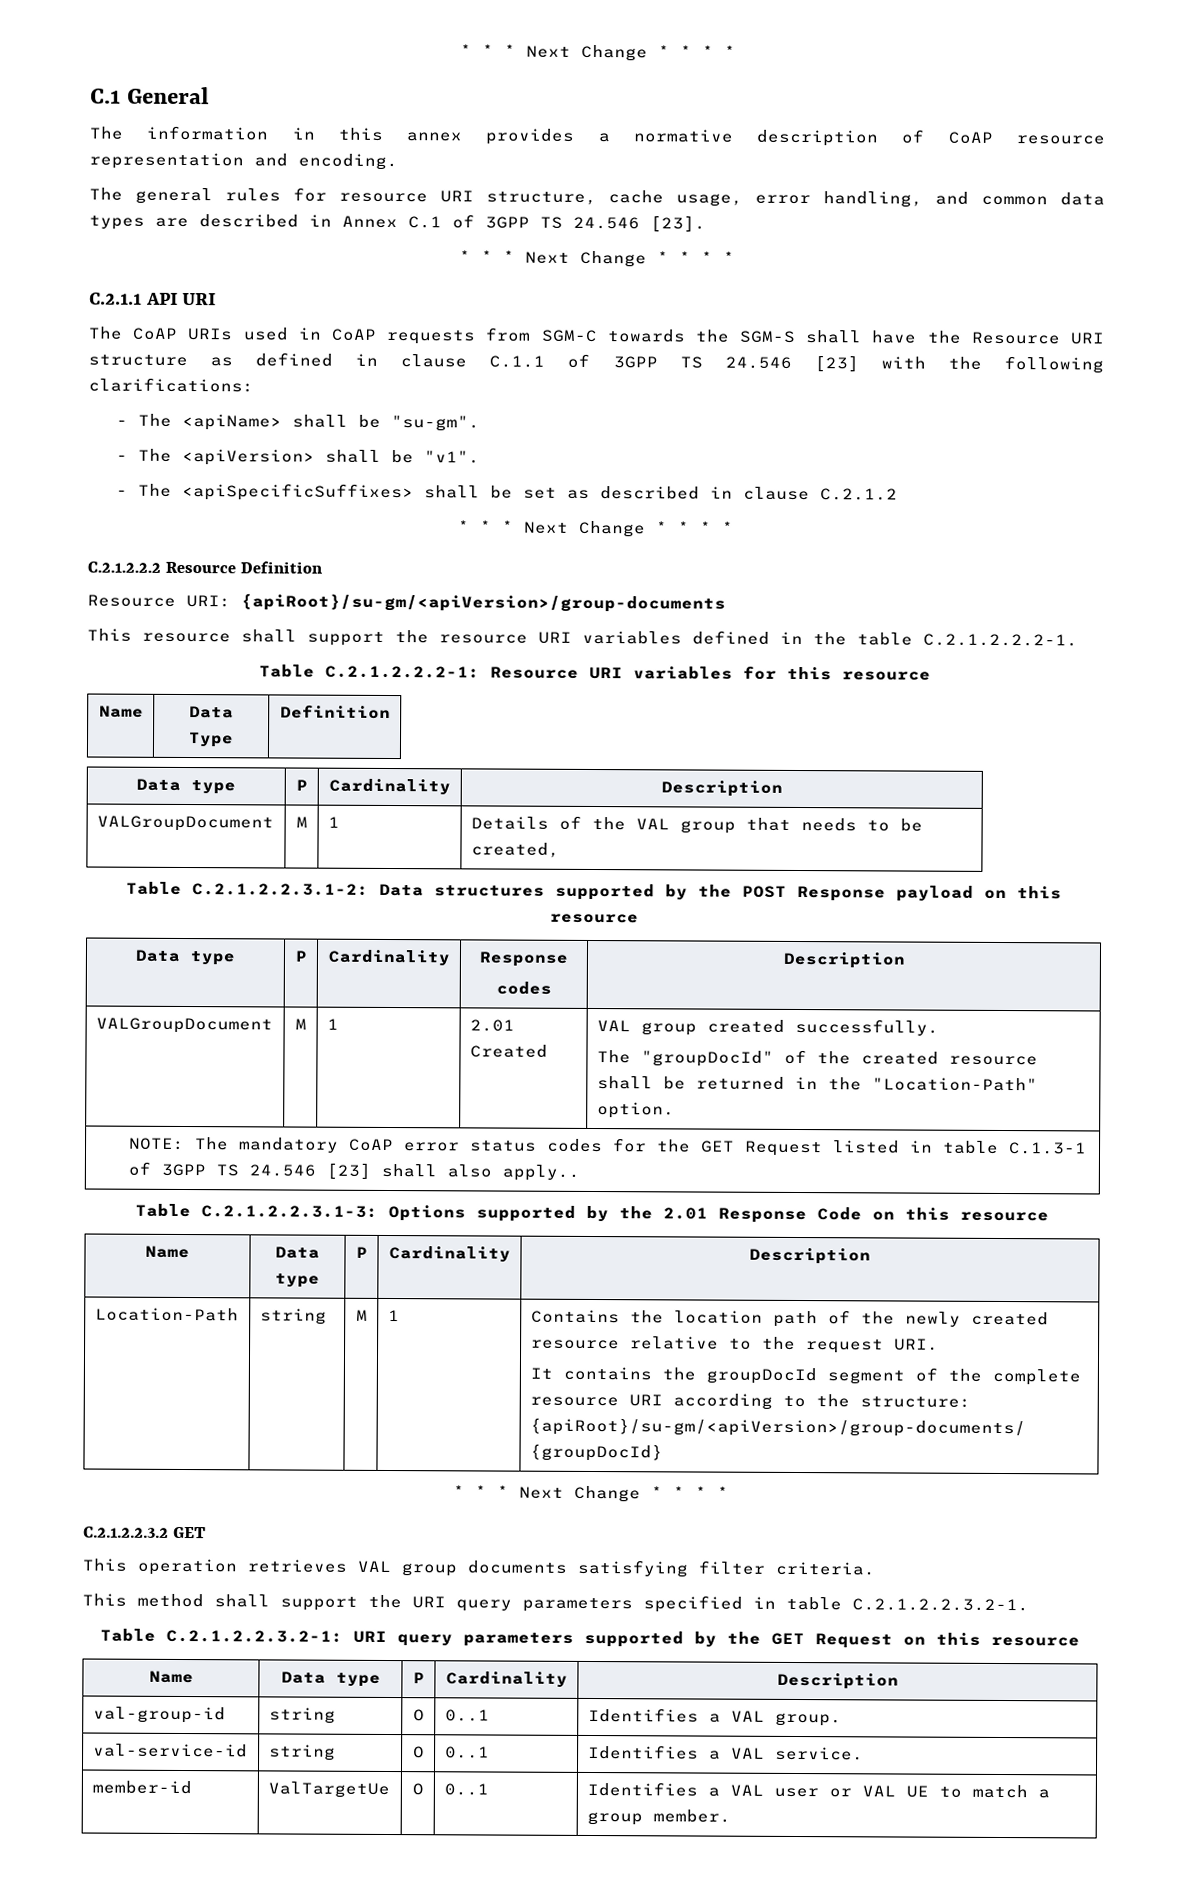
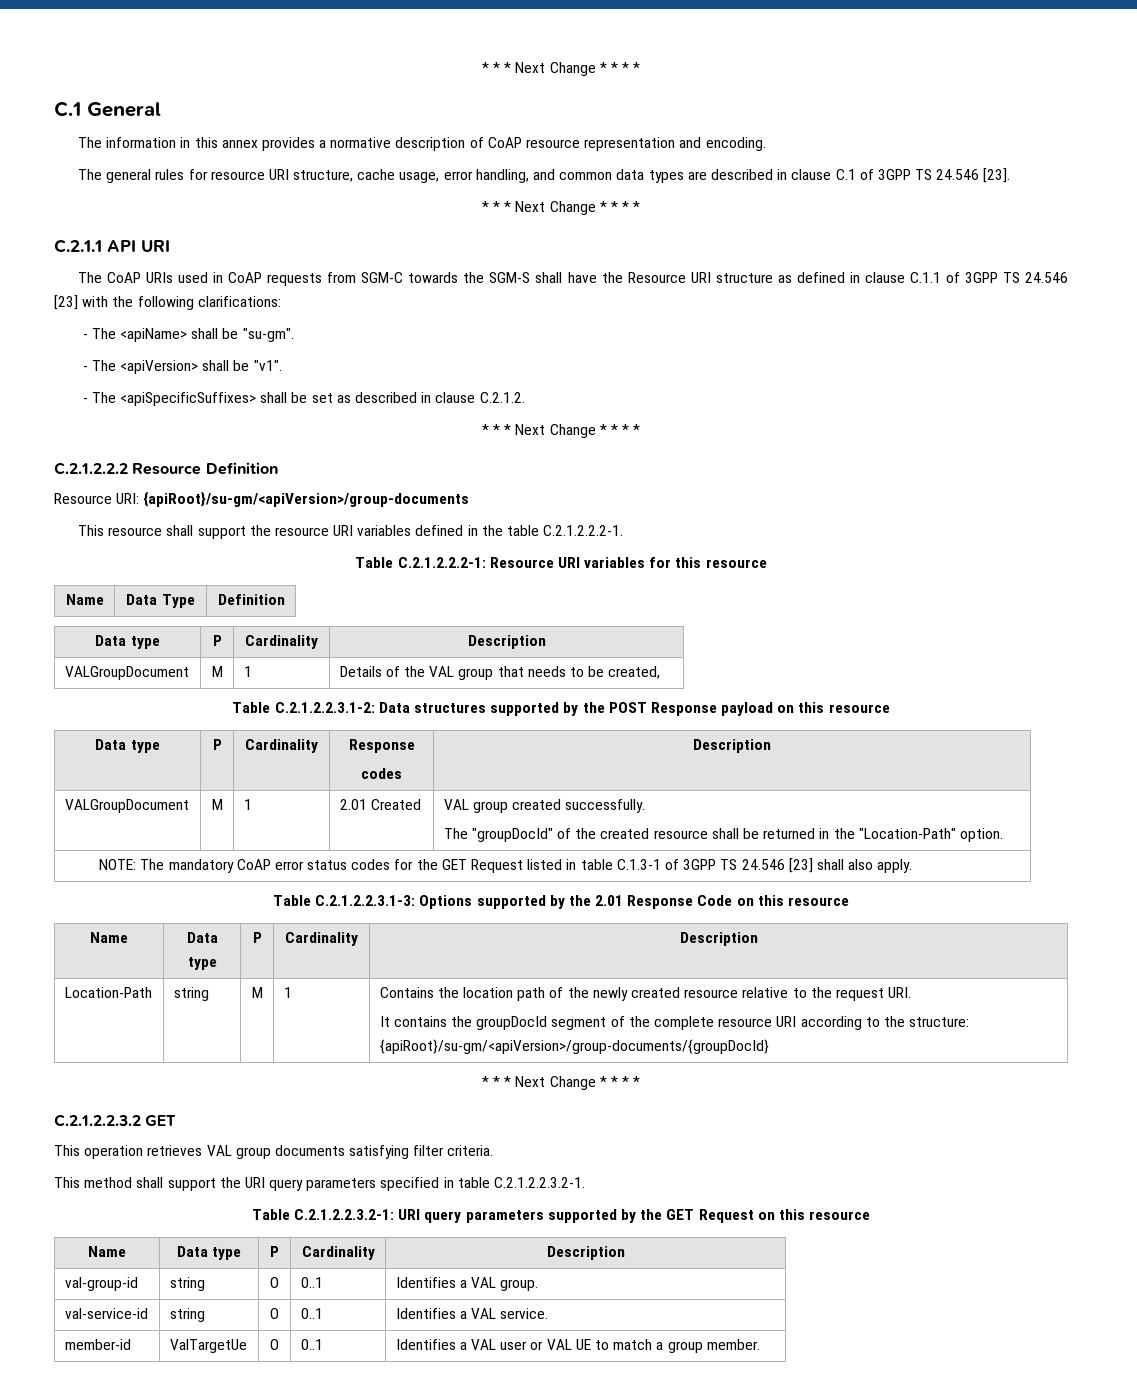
[342,215,398,229] Annex -> [791,169,832,180] clause
[820,488,899,501] C.2.1.2 -> [479,392,525,403] C.2.1.2.
[502,1164,581,1181] apply.. -> [877,859,913,873] apply.

